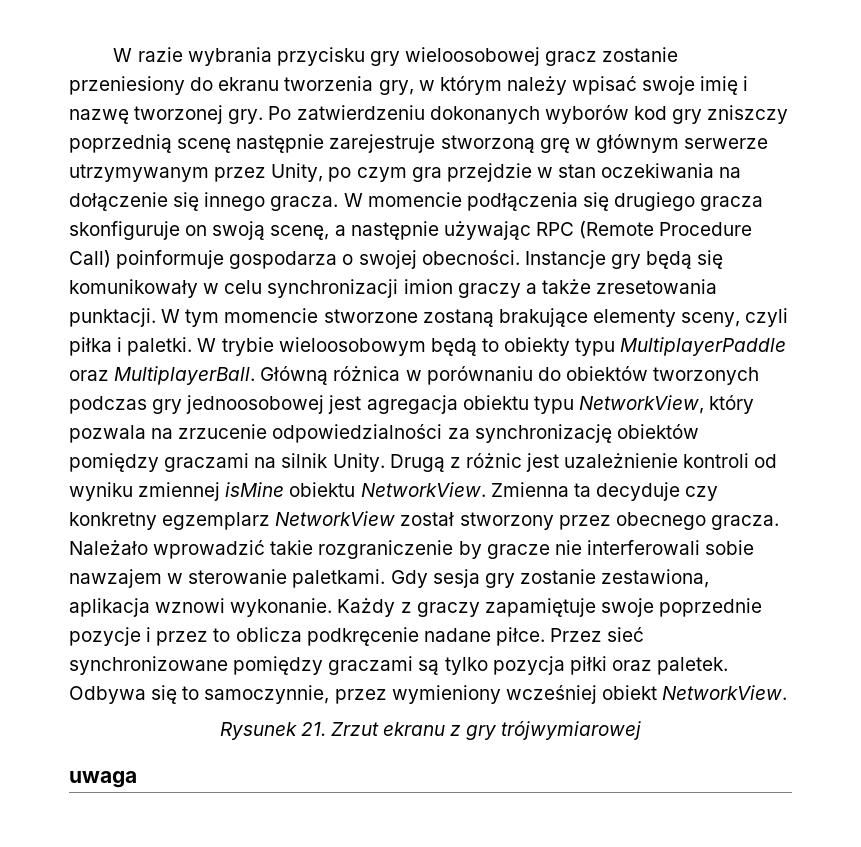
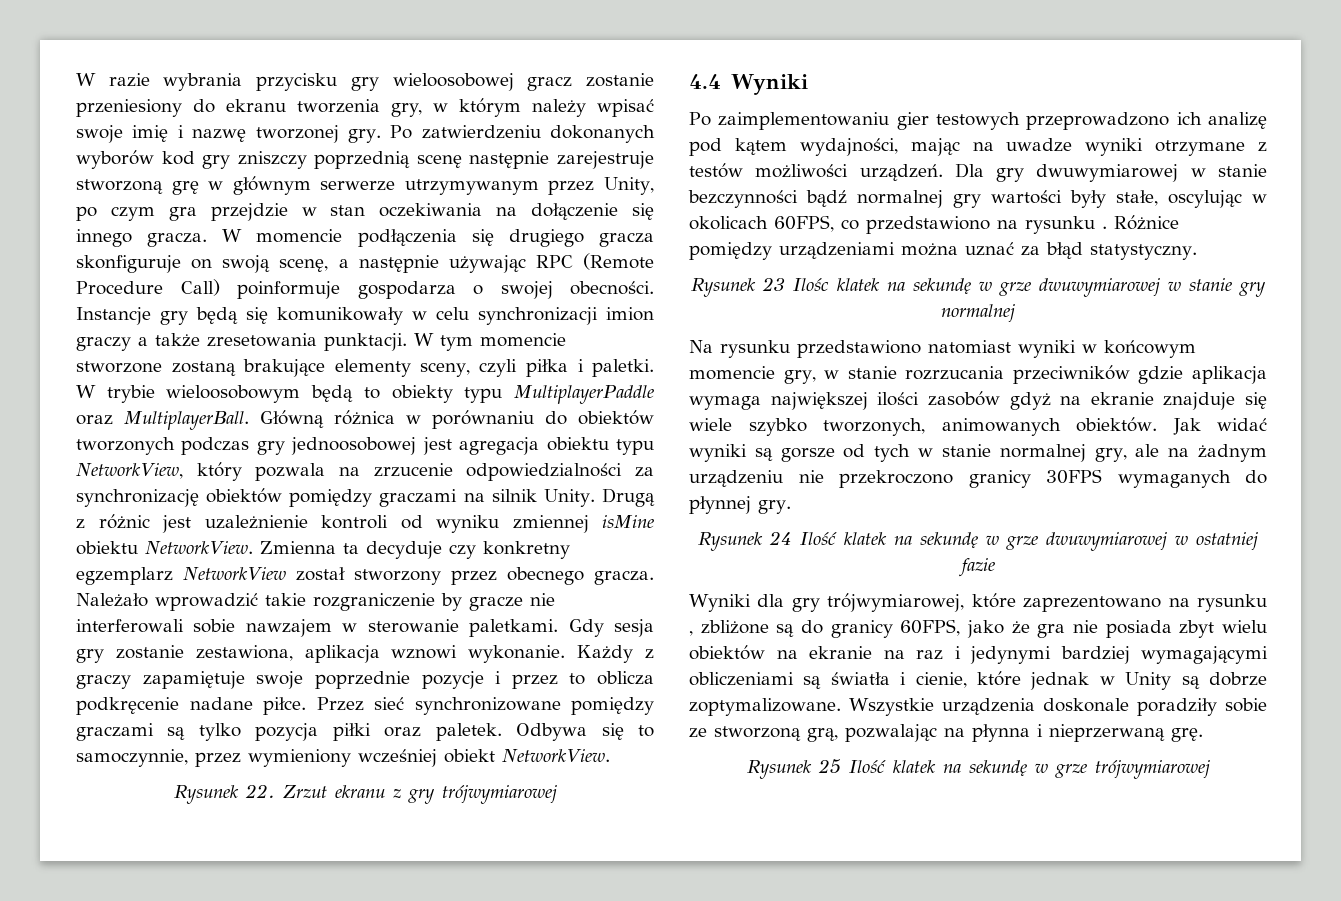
[300,722,326,736] 21. -> [244,784,275,798] 22.
[69,771,137,788] uwaga -> [689,74,809,95] [689,112,1267,130] [689,138,1267,156] [689,163,1267,182] [688,190,1267,208] [689,215,1179,234] [689,242,1197,260] [691,277,1266,297] [941,304,1015,322] [689,340,1196,358] [689,365,1267,384] [689,391,1267,410] [689,417,1267,436] [689,444,1267,462] [689,469,1267,488] [689,496,791,514] [698,531,1258,551] [958,558,995,577] [689,593,1267,612] [689,619,1267,638] [689,645,1268,664] [689,671,1267,690] [689,698,1267,716] [689,724,1203,742] [746,759,1210,779] 4.4 Wyniki // Po zaimplementowaniu gier testowych przeprowadzono ich analizę pod kątem wydajności, mając na uwadze wyniki otrzymane z testów możliwości urządzeń. Dla gry dwuwymiarowej w stanie bezczynności bądź normalnej gry wartości były stałe, oscylując w okolicach 60FPS, co przedstawiono na rysunku . Różnice pomiędzy urządzeniami można uznać za błąd statystyczny. // Rysunek 23 Ilośc klatek na sekundę w grze dwuwymiarowej w stanie gry normalnej // Na rysunku przedstawiono natomiast wyniki w końcowym momencie gry, w stanie rozrzucania przeciwników gdzie aplikacja wymaga największej ilości zasobów gdyż na ekranie znajduje się wiele szybko tworzonych, animowanych obiektów. Jak widać wyniki są gorsze od tych w stanie normalnej gry, ale na żadnym urządzeniu nie przekroczono granicy 30FPS wymaganych do płynnej gry. // Rysunek 24 Ilość klatek na sekundę w grze dwuwymiarowej w ostatniej fazie // Wyniki dla gry trójwymiarowej, które zaprezentowano na rysunku , zbliżone są do granicy 60FPS, jako że gra nie posiada zbyt wielu obiektów na ekranie na raz i jedynymi bardziej wymagającymi obliczeniami są światła i cienie, które jednak w Unity są dobrze zoptymalizowane. Wszystkie urządzenia doskonale poradziły sobie ze stworzoną grą, pozwalając na płynna i nieprzerwaną grę. // Rysunek 25 Ilość klatek na sekundę w grze trójwymiarowej

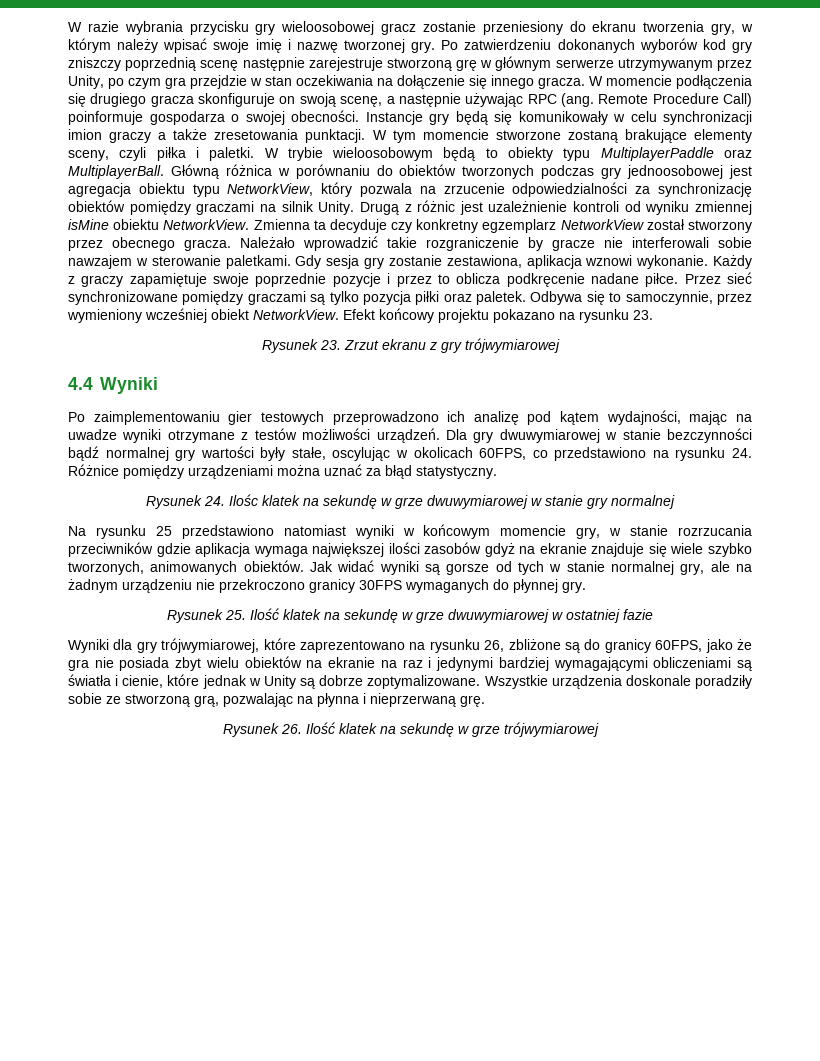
[583,253,654,270] (Remote -> [560,93,649,107] (ang. Remote
[173,784,275,804] // Rysunek 22. -> [343,308,653,323] [261,339,341,353] Efekt końcowy projektu pokazano na rysunku 23. // Rysunek 23.
[1102,226,1107,229] . -> [731,448,752,458] 24.
[762,277,785,291] 23 -> [204,496,225,506] 24.
(790, 349) none -> [155,526,172,536] 25
[769,531,792,545] 24 -> [225,610,246,620] 25.
[689,631,693,636] , -> [484,640,505,652] 26,
[817,759,841,774] 25 -> [280,724,302,734] 26.

